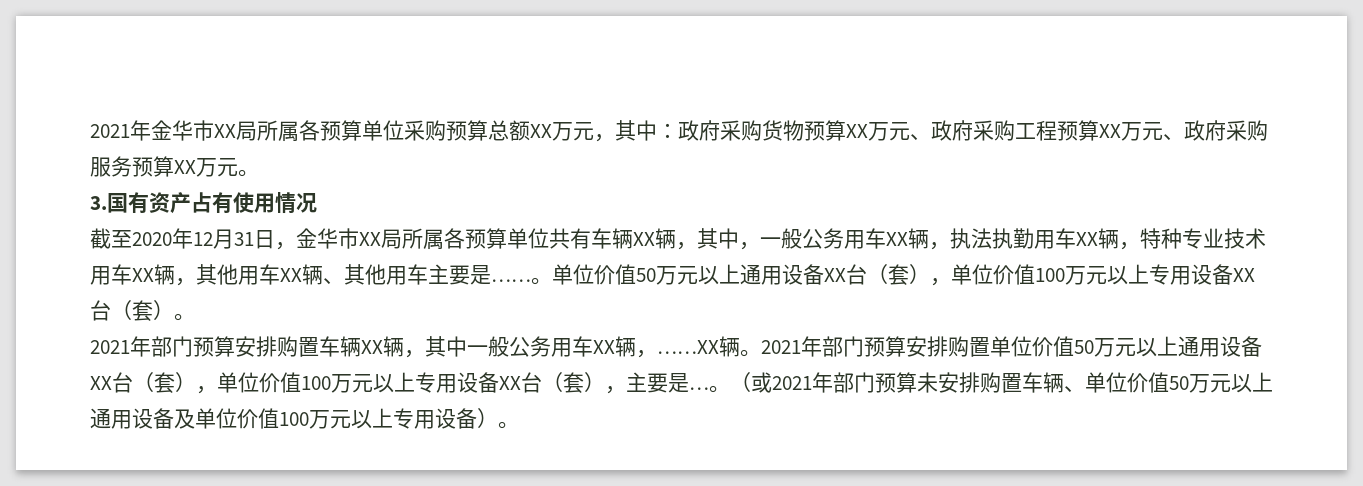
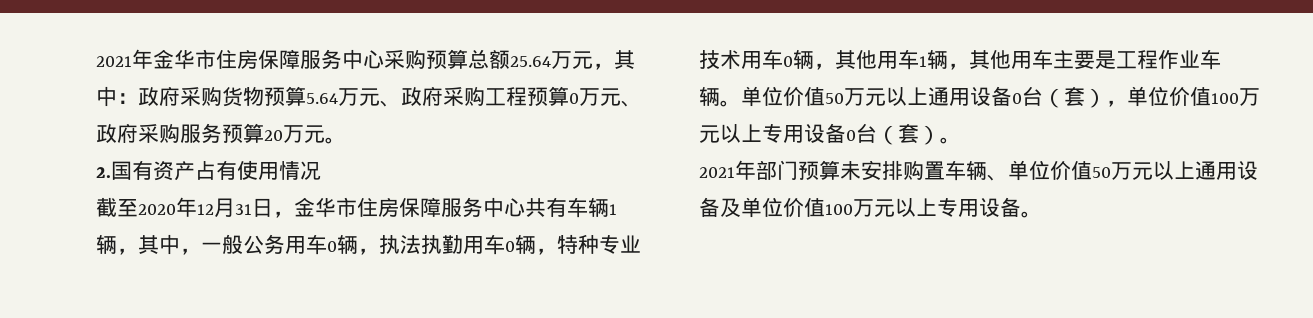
[214,120,404,142] XX局所属各预算单位 -> [216,49,384,70] 住房保障服务中心
[530,124,552,138] XX -> [510,56,551,67] 25.64
[846,124,868,138] XX -> [306,93,338,104] 5.64
[1099,124,1121,138] XX -> [569,93,579,104] 0
[174,160,196,174] XX -> [264,130,283,141] 20
[90,196,107,210] 3. -> [96,167,111,178] 2.
[359,228,549,250] XX局所属各预算单位 -> [357,197,525,218] 住房保障服务中心
[633,232,655,246] XX -> [609,204,617,215] 1
[886,232,908,246] XX -> [327,241,337,252] 0
[1076,232,1098,246] XX -> [505,241,515,252] 0
[132,264,344,286] XX辆，其他用车XX辆、 -> [783,49,969,70] 0辆，其他用车1辆，
[491,279,531,282] …… -> [1116,49,1221,70] [699,86,720,106] 工程作业车辆
[824,268,846,282] XX -> [1012,93,1022,104] 0
[1233,268,1255,282] XX -> [846,130,856,141] 0
[235,336,1262,358] [90,372,917,394] 安排购置车辆XX辆，其中一般公务用车XX辆，……XX辆。2021年部门预算安排购置单位价值50万元以上通用设备XX台（套），单位价值100万元以上专用设备XX台（套），主要是…。（或2021年部门预算 -> (840, 170) none
[477,408,498,428] ） -> (1021, 207) none

